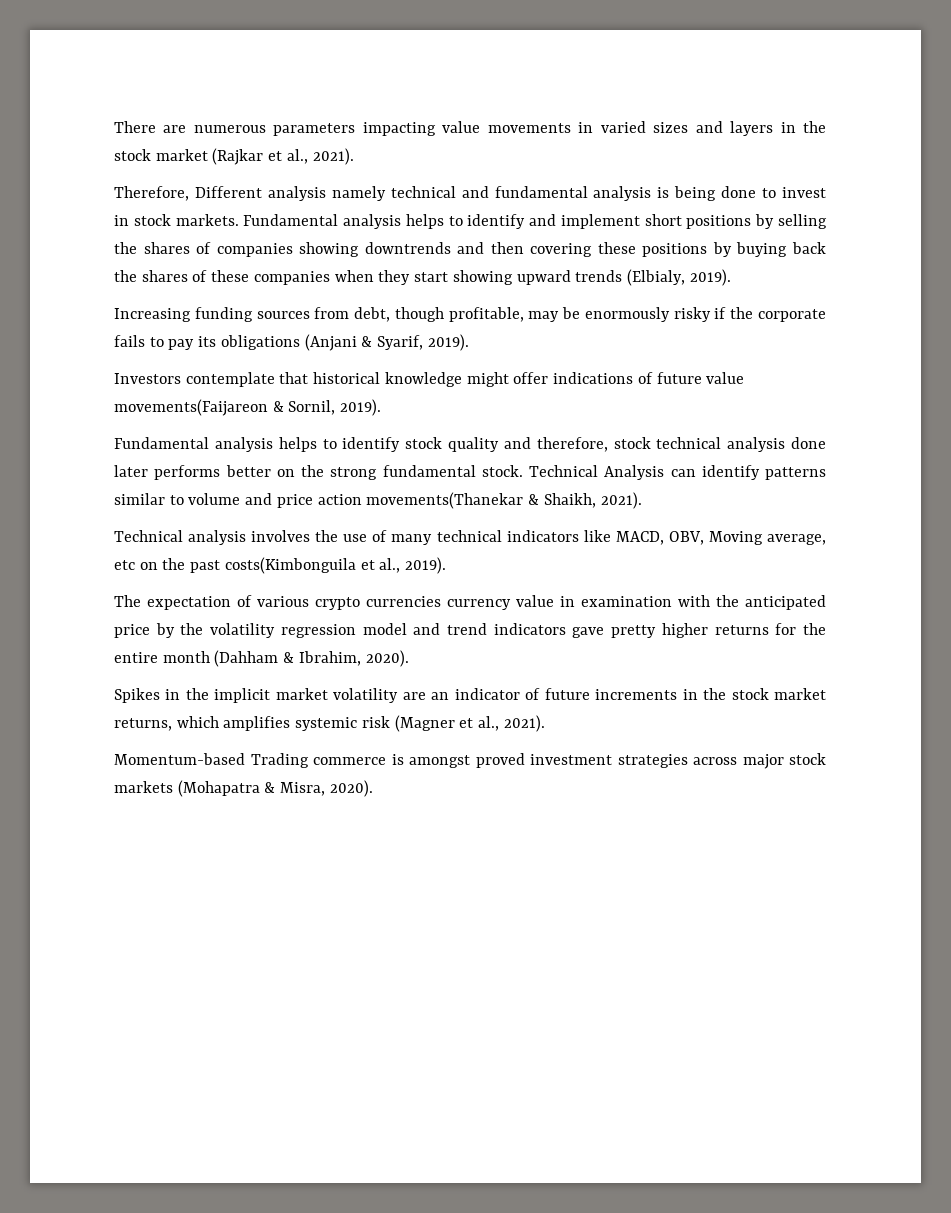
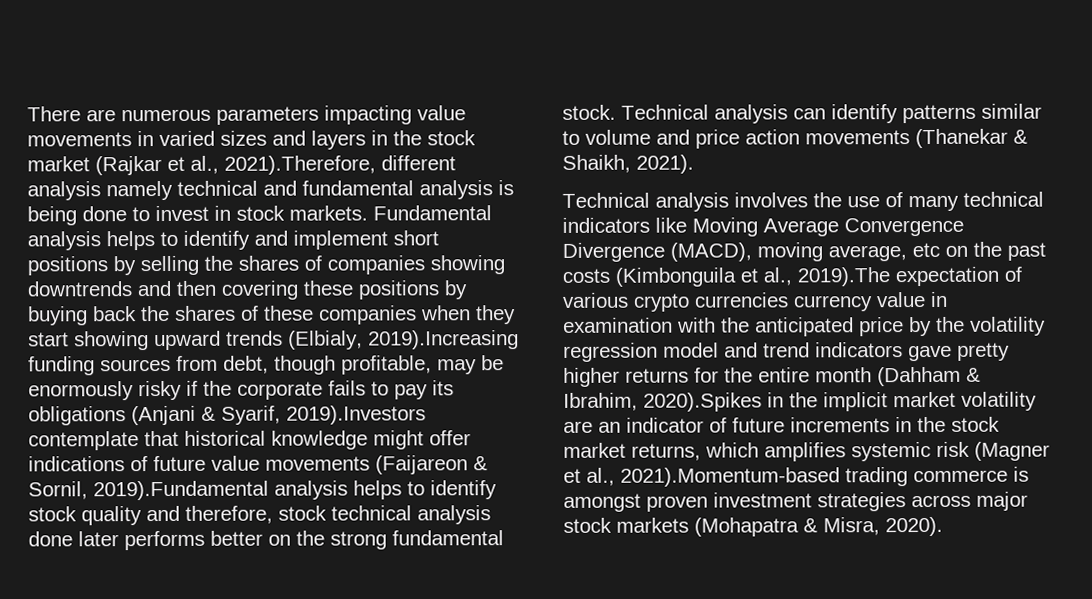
[312,148,354,165] [114,186,262,201] 2021). // Therefore, Different -> [224,155,456,175] 2021).Therefore, different
[689,269,731,286] [114,308,191,322] 2019). // Increasing -> [368,330,519,350] 2019).Increasing
[427,334,469,351] [114,373,181,384] 2019). // Investors -> [286,405,426,425] 2019).Investors
[114,399,382,416] [114,437,209,449] movements(Faijareon & Sornil, 2019). // Fundamental -> [265,455,488,475] [28,480,269,501] movements (Faijareon & Sornil, 2019).Fundamental
[604,465,665,480] Analysis -> [714,104,788,124] analysis
[366,492,524,509] movements(Thanekar -> [805,128,1008,149] movements (Thanekar
[615,531,763,545] MACD, OBV, Moving -> [692,217,964,237] [562,242,823,262] Moving Average Convergence Divergence (MACD), moving
[224,557,447,574] [114,595,141,607] costs(Kimbonguila et al., 2019). // The -> [562,267,890,287] costs (Kimbonguila et al., 2019).The
[365,650,409,667] [114,688,160,703] 2020). // Spikes -> [643,392,762,412] 2020).Spikes
[503,715,545,732] [114,753,309,768] 2021). // Momentum-based Trading -> [620,467,908,487] 2021).Momentum-based trading
[475,753,525,768] proved -> [646,495,708,512] proven

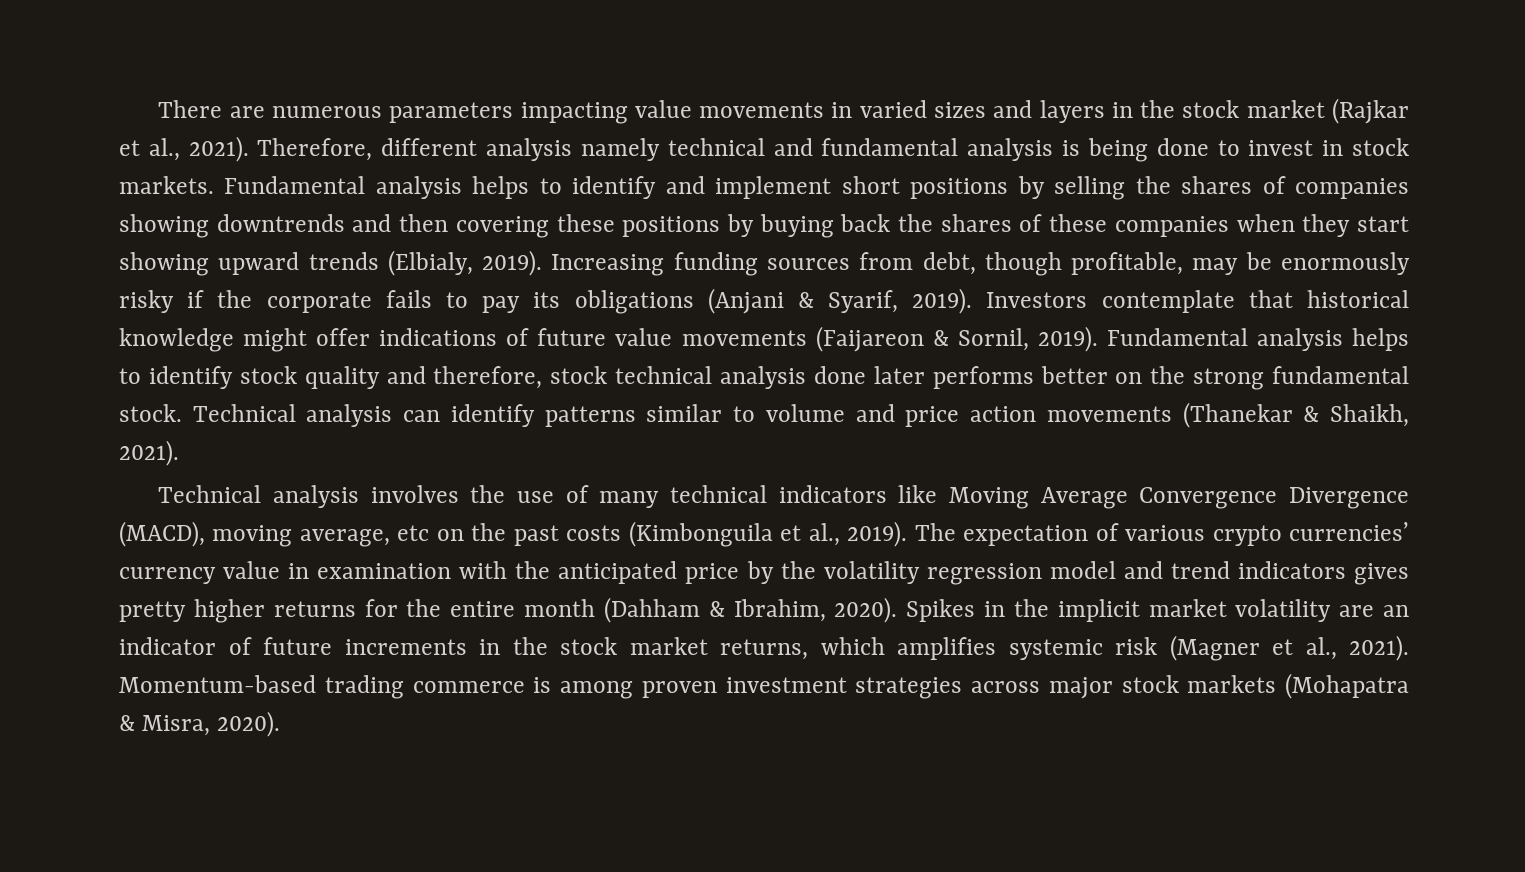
[224,155,376,175] 2021).Therefore, -> [188,136,373,162] 2021). Therefore,
[368,330,519,350] 2019).Increasing -> [482,250,665,276] 2019). Increasing
[286,405,426,425] 2019).Investors -> [912,288,1088,314] 2019). Investors
[93,480,269,501] 2019).Fundamental -> [1037,326,1248,352] 2019). Fundamental
[797,267,890,287] 2019).The -> [847,521,956,547] 2019). The
[694,292,789,308] currencies -> [1289,522,1410,541] currencies’
[908,345,952,362] gave -> [1354,563,1409,585] gives
[643,392,762,412] 2020).Spikes -> [834,597,976,623] 2020). Spikes
[620,467,840,487] 2021).Momentum-based -> [1349,635,1409,661] [119,675,316,693] 2021). Momentum-based
[563,493,641,512] amongst -> [560,681,633,699] among

